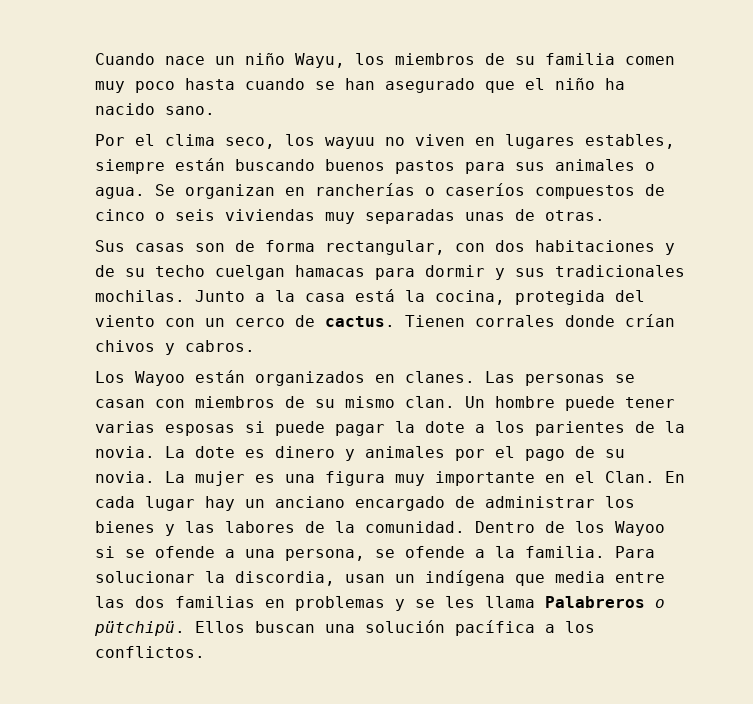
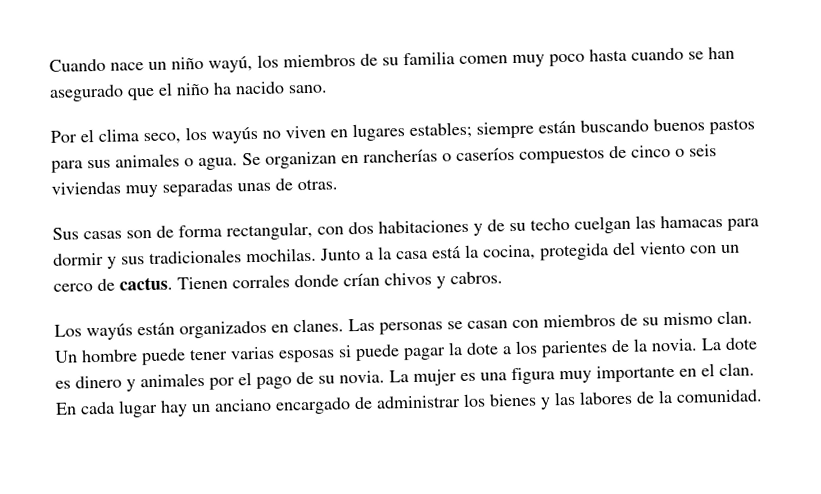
[294,53,345,68] Wayu, -> [207,56,253,73] wayú,
[324,137,375,149] wayuu -> [210,126,258,144] wayús
[584,134,675,149] estables, -> [408,121,472,140] estables;
(285, 272) none -> [634,215,656,229] las
[134,371,185,386] Wayoo -> [85,323,133,341] wayús
[604,471,655,483] Clan. -> [718,362,755,377] clan.
[474,521,665,536] [94,546,655,561] [94,570,665,586] [94,596,665,611] [93,620,595,636] [94,646,205,658] Dentro de los Wayoo si se ofende a una persona, se ofende a la familia. Para solucionar la discordia, usan un indígena que media entre las dos familias en problemas y se les llama Palabreros o pütchipü. Ellos buscan una solución pacífica a los conflictos. -> (763, 396) none

